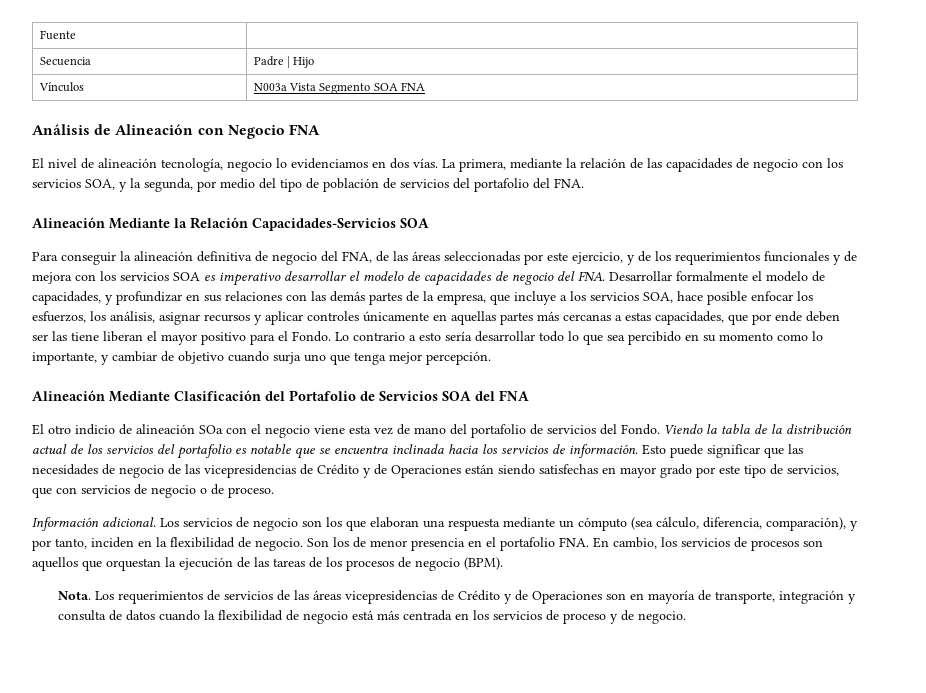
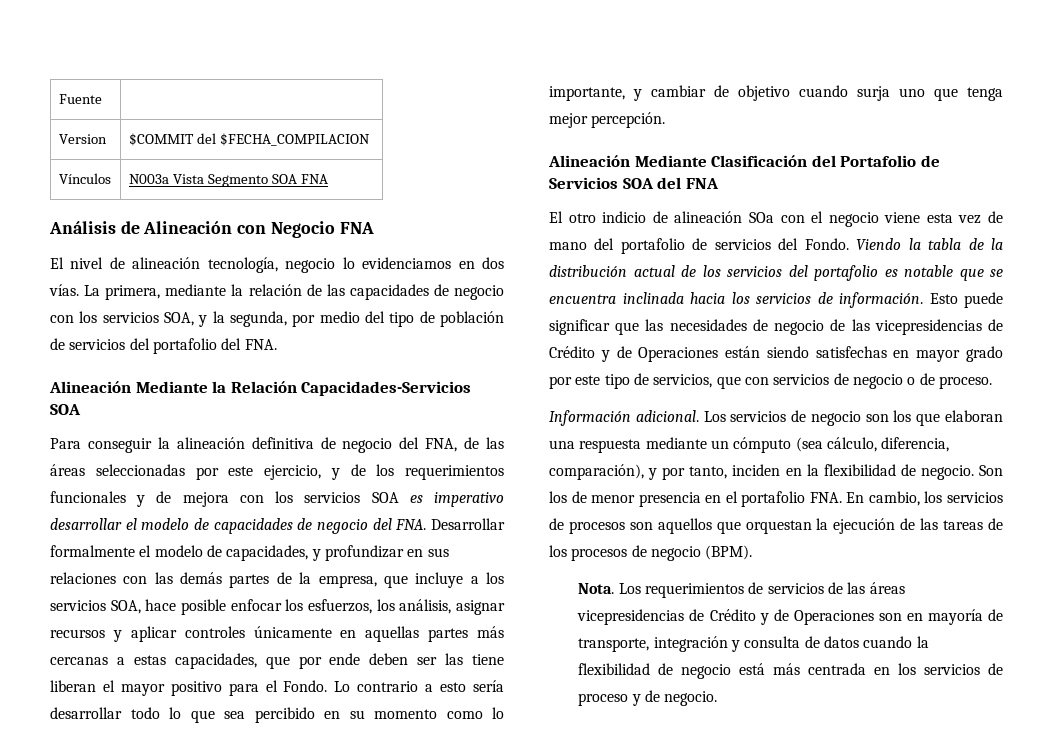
[39,57,91,66] [253,56,315,68] Secuencia | Padre | Hijo -> [58,134,107,144] [128,133,370,146] Version | $COMMIT del $FECHA_COMPILACION

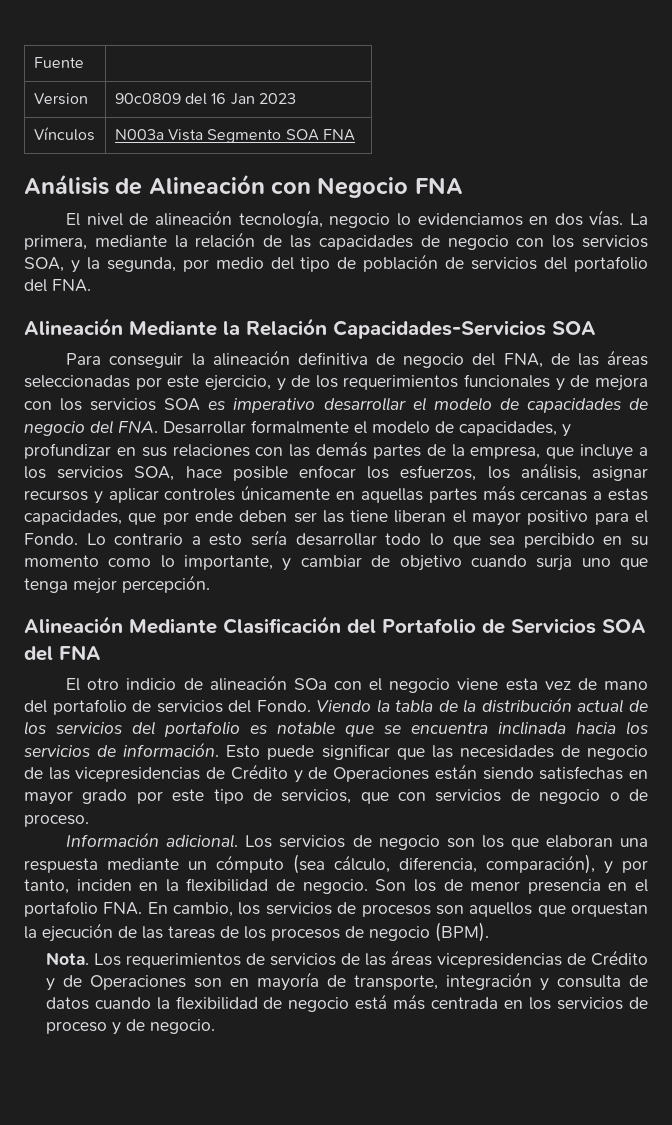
[128,133,370,146] $COMMIT del $FECHA_COMPILACION -> [114,93,297,105] 90c0809 del 16 Jan 2023

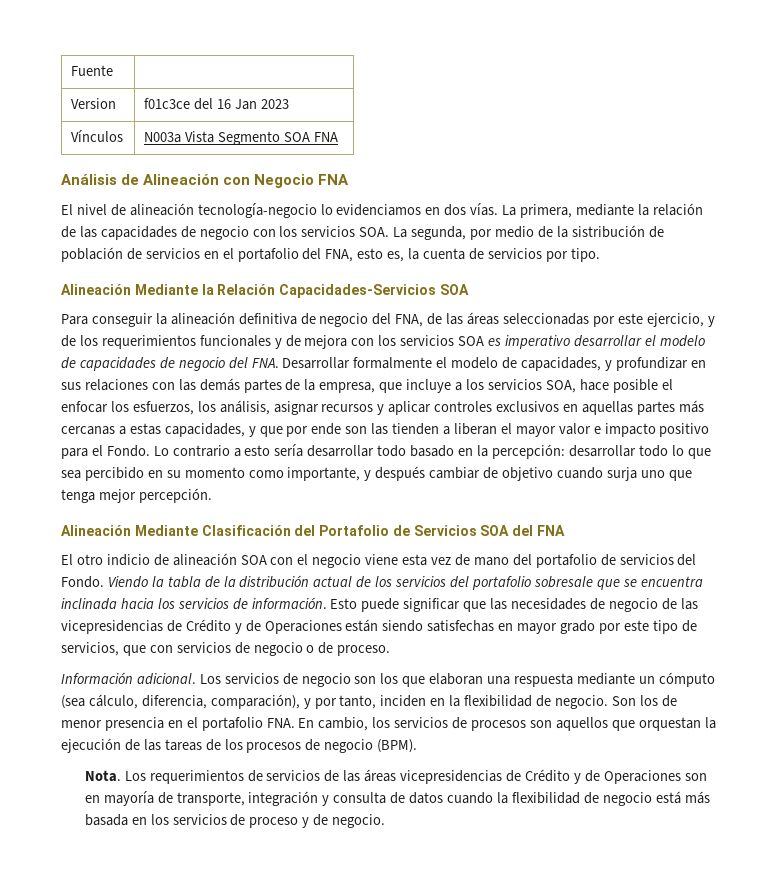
[114,93,181,104] 90c0809 -> [144,98,191,109] f01c3ce
[238,210,391,228] tecnología, negocio -> [197,203,317,218] tecnología-negocio
[24,254,648,273] [24,279,91,292] SOA, y la segunda, por medio del tipo de población de servicios del portafolio del FNA. -> [359,225,664,240] [61,247,600,262] SOA. La segunda, por medio de la sistribución de población de servicios en el portafolio del FNA, esto es, la cuenta de servicios por tipo.
(288, 473) none -> [661,379,673,390] el
[241,485,331,500] únicamente -> [496,401,560,412] exclusivos
(122, 517) none -> [248,426,256,437] y
[239,510,522,526] deben ser las tiene liberan el mayor -> [345,423,656,437] son las tienden a liberan el mayor valor e impacto
(422, 539) none -> [410,444,668,459] basado en la percepción: desarrollar todo
[160,555,175,568] lo -> (284, 474) none
(292, 564) none -> [375,466,426,481] después
[293,678,327,690] SOa -> [240,555,267,565] SOA
[250,721,335,735] es notable -> [533,576,593,588] sobresale
[431,997,499,1009] centrada -> [84,814,128,826] basada

